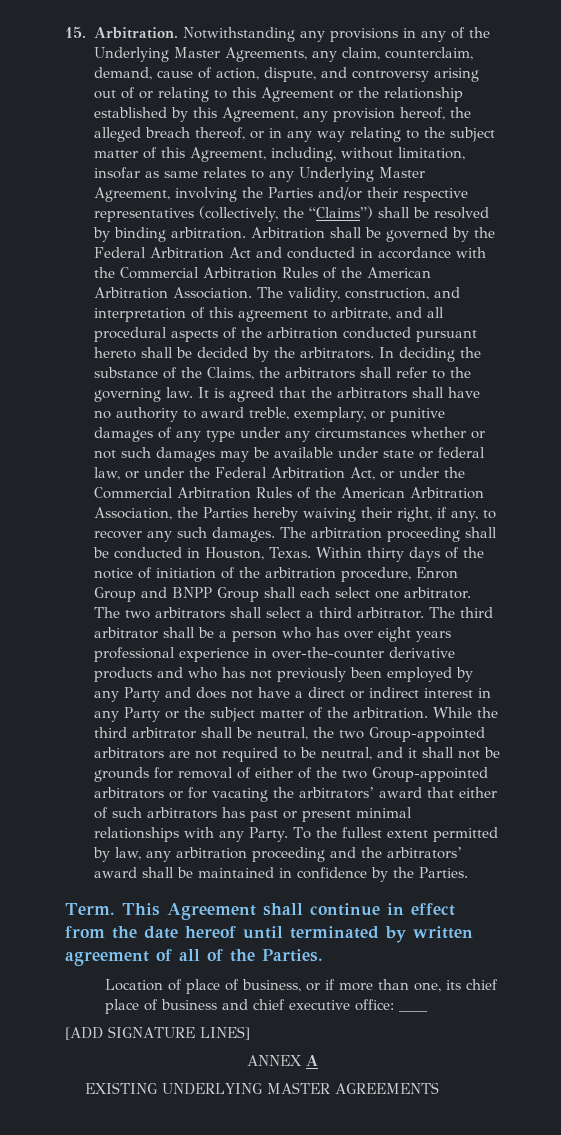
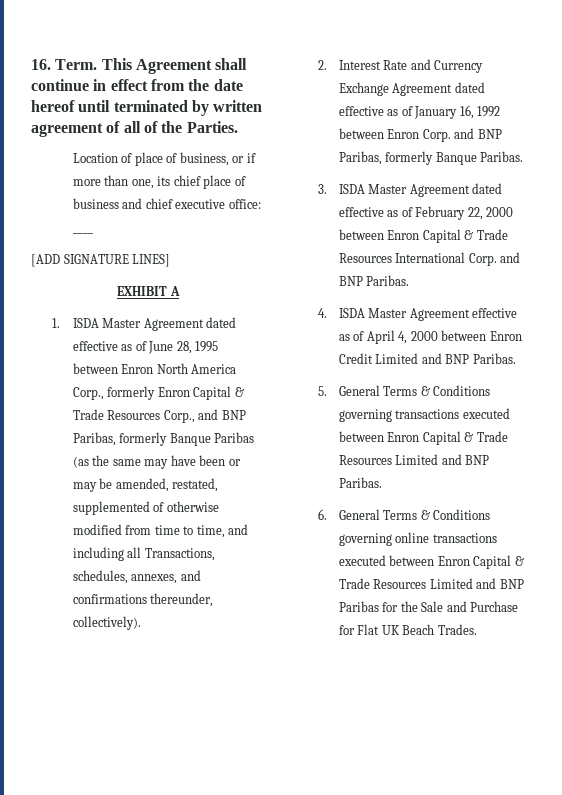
[65,26,490,42] [93,47,473,62] [93,67,479,82] [93,87,463,102] [93,107,471,122] [93,127,495,142] [93,147,465,162] [93,167,425,182] [93,187,468,202] [93,206,490,222] [92,227,495,242] [93,247,486,259] [93,267,431,279] [93,287,461,302] [93,307,444,322] [93,327,477,342] [93,347,481,362] [93,367,471,380] [93,387,481,402] [93,407,446,422] [93,427,485,442] [93,447,485,462] [93,467,466,480] [93,487,484,499] [93,507,497,522] [93,527,497,542] [92,547,485,562] [93,567,458,582] [93,587,472,602] [93,607,494,619] [93,627,451,642] [93,647,455,662] [93,667,473,682] [93,687,491,702] [93,707,498,722] [93,727,485,742] [93,747,500,762] [93,767,488,782] [93,787,497,802] [93,807,412,822] [93,827,499,842] [92,847,463,862] [93,867,468,882] 15. Arbitration. Notwithstanding any provisions in any of the Underlying Master Agreements, any claim, counterclaim, demand, cause of action, dispute, and controversy arising out of or relating to this Agreement or the relationship established by this Agreement, any provision hereof, the alleged breach thereof, or in any way relating to the subject matter of this Agreement, including, without limitation, insofar as same relates to any Underlying Master Agreement, involving the Parties and/or their respective representatives (collectively, the “Claims”) shall be resolved by binding arbitration. Arbitration shall be governed by the Federal Arbitration Act and conducted in accordance with the Commercial Arbitration Rules of the American Arbitration Association. The validity, construction, and interpretation of this agreement to arbitrate, and all procedural aspects of the arbitration conducted pursuant hereto shall be decided by the arbitrators. In deciding the substance of the Claims, the arbitrators shall refer to the governing law. It is agreed that the arbitrators shall have no authority to award treble, exemplary, or punitive damages of any type under any circumstances whether or not such damages may be available under state or federal law, or under the Federal Arbitration Act, or under the Commercial Arbitration Rules of the American Arbitration Association, the Parties hereby waiving their right, if any, to recover any such damages. The arbitration proceeding shall be conducted in Houston, Texas. Within thirty days of the notice of initiation of the arbitration procedure, Enron Group and BNPP Group shall each select one arbitrator. The two arbitrators shall select a third arbitrator. The third arbitrator shall be a person who has over eight years professional experience in over-the-counter derivative products and who has not previously been employed by any Party and does not have a direct or indirect interest in any Party or the subject matter of the arbitration. While the third arbitrator shall be neutral, the two Group-appointed arbitrators are not required to be neutral, and it shall not be grounds for removal of either of the two Group-appointed arbitrators or for vacating the arbitrators’ award that either of such arbitrators has past or present minimal relationships with any Party. To the fullest extent permitted by law, any arbitration proceeding and the arbitrators’ award shall be maintained in confidence by the Parties. // -> [31,59,51,70] 16.
[247,1055,302,1066] ANNEX -> [117,286,168,296] EXHIBIT
[84,1082,439,1095] EXISTING UNDERLYING MASTER AGREEMENTS -> [51,317,237,331] [72,341,219,354] [72,363,237,374] [72,386,244,400] [72,409,246,423] [72,432,255,446] [72,455,241,469] [72,478,219,492] [72,501,219,515] [72,524,249,538] [72,547,215,561] [72,570,201,584] [72,593,214,607] [72,616,141,630] [317,59,484,73] [338,82,485,96] [338,105,501,119] [338,128,502,142] [338,151,524,165] [317,183,503,197] [338,206,514,220] [338,229,508,243] [338,252,521,266] [338,275,410,286] [317,308,518,321] [338,330,522,344] [338,353,516,364] [317,385,491,396] [338,408,510,422] [338,431,508,445] [338,454,490,465] [338,477,382,488] [317,509,491,520] [338,532,497,546] [338,555,524,569] [338,578,524,589] [338,601,519,612] [338,624,477,635] 1. ISDA Master Agreement dated effective as of June 28, 1995 between Enron North America Corp., formerly Enron Capital & Trade Resources Corp., and BNP Paribas, formerly Banque Paribas (as the same may have been or may be amended, restated, supplemented of otherwise modified from time to time, and including all Transactions, schedules, annexes, and confirmations thereunder, collectively). // 2. Interest Rate and Currency Exchange Agreement dated effective as of January 16, 1992 between Enron Corp. and BNP Paribas, formerly Banque Paribas. // 3. ISDA Master Agreement dated effective as of February 22, 2000 between Enron Capital & Trade Resources International Corp. and BNP Paribas. // 4. ISDA Master Agreement effective as of April 4, 2000 between Enron Credit Limited and BNP Paribas. // 5. General Terms & Conditions governing transactions executed between Enron Capital & Trade Resources Limited and BNP Paribas. // 6. General Terms & Conditions governing online transactions executed between Enron Capital & Trade Resources Limited and BNP Paribas for the Sale and Purchase for Flat UK Beach Trades.

